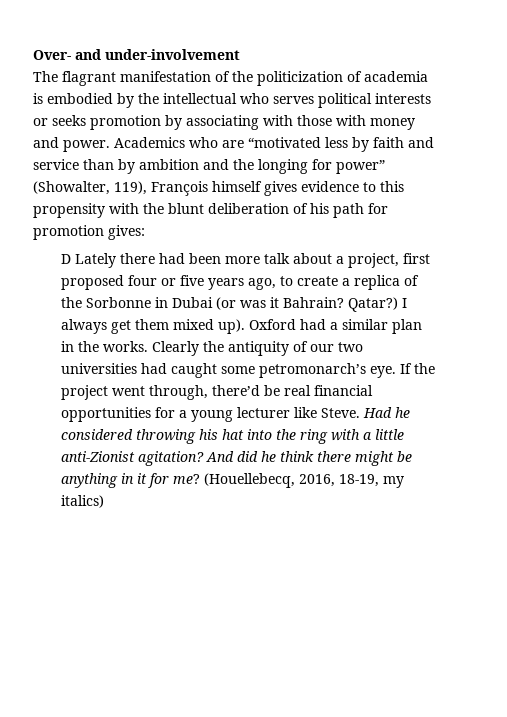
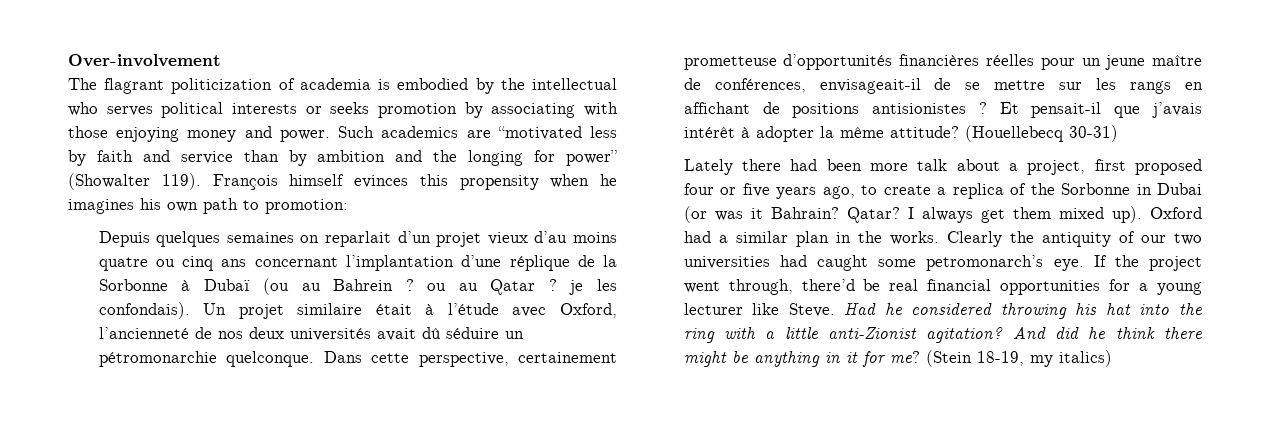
[33,49,240,60] Over- and under-involvement -> [68,54,221,67] Over-involvement
[120,71,253,82] manifestation of the -> (165, 86) none
[336,115,366,126] with -> [116,127,180,142] enjoying
[114,137,218,148] Academics who -> [338,126,459,138] Such academics
[33,181,404,196] [33,203,388,218] [33,225,145,240] [60,254,71,264] (Showalter, 119), François himself gives evidence to this propensity with the blunt deliberation of his path for promotion gives: // D -> [68,173,617,190] [68,198,348,214] [98,231,617,247] [98,255,618,271] [98,278,617,295] [98,302,618,319] [98,327,524,341] [98,351,618,367] [683,54,1202,70] [683,78,1203,94] [683,102,1202,118] [683,125,1118,142] (Showalter 119). François himself evinces this propensity when he imagines his own path to promotion: // Depuis quelques semaines on reparlait d’un projet vieux d’au moins quatre ou cinq ans concernant l’implantation d’une réplique de la Sorbonne à Dubaï (ou au Bahrein ? ou au Qatar ? je les confondais). Un projet similaire était à l’étude avec Oxford, l’ancienneté de nos deux universités avait dû séduire un pétromonarchie quelconque. Dans cette perspective, certainement prometteuse d’opportunités financières réelles pour un jeune maître de conférences, envisageait-il de se mettre sur les rangs en affichant de positions antisionistes ? Et pensait-il que j’avais intérêt à adopter la même attitude? (Houellebecq 30-31) //
[347,297,398,312] Qatar?) -> [846,207,900,223] Qatar?
[203,473,335,488] (Houellebecq, 2016, -> [925,350,972,367] (Stein

